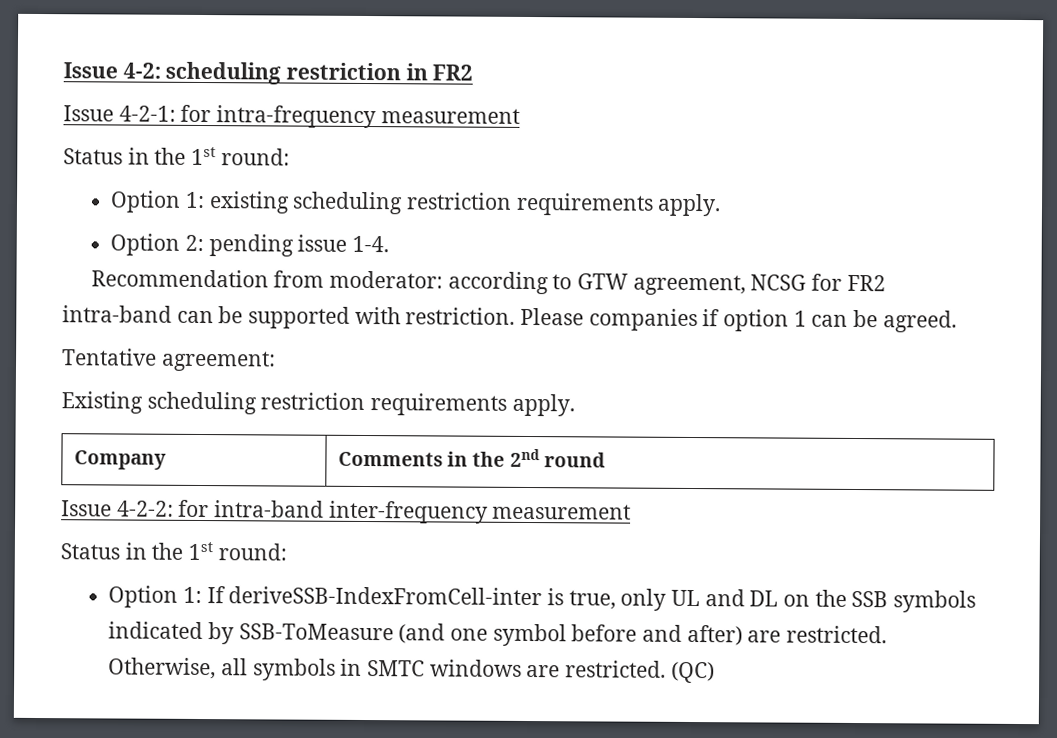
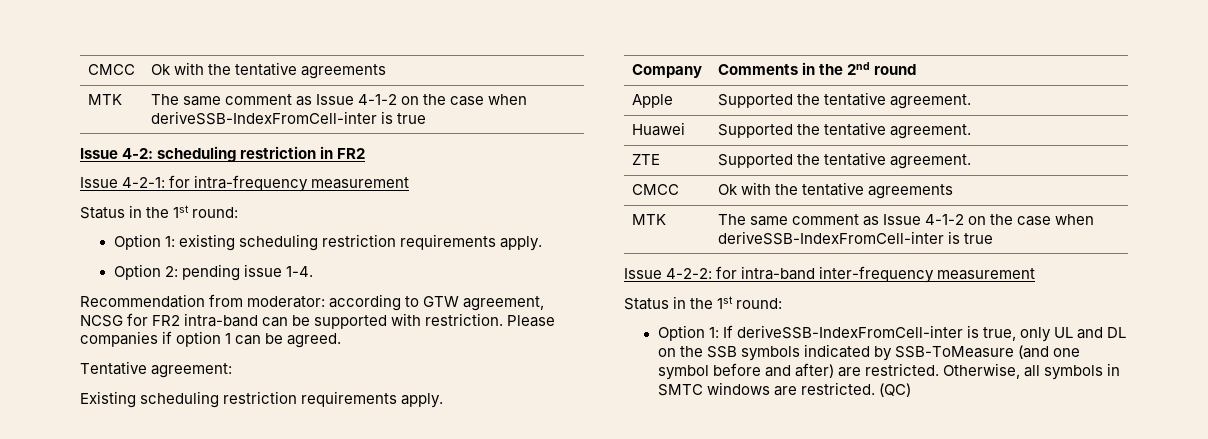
(63, 70) none -> [87,64,135,75] [150,62,386,79] [87,94,122,105] [150,94,528,106] [150,111,426,125] CMCC | Ok with the tentative agreements // MTK | The same comment as Issue 4-1-2 on the case when deriveSSB-IndexFromCell-inter is true //
(606, 460) none -> [631,94,673,108] [717,92,971,109] [631,122,685,136] [717,122,971,139] [631,154,660,165] [717,152,971,169] [631,184,679,195] [717,182,953,199] [631,214,666,225] [717,214,1095,226] [717,231,993,245] // Apple | Supported the tentative agreement. // Huawei | Supported the tentative agreement. // ZTE | Supported the tentative agreement. // CMCC | Ok with the tentative agreements // MTK | The same comment as Issue 4-1-2 on the case when deriveSSB-IndexFromCell-inter is true

